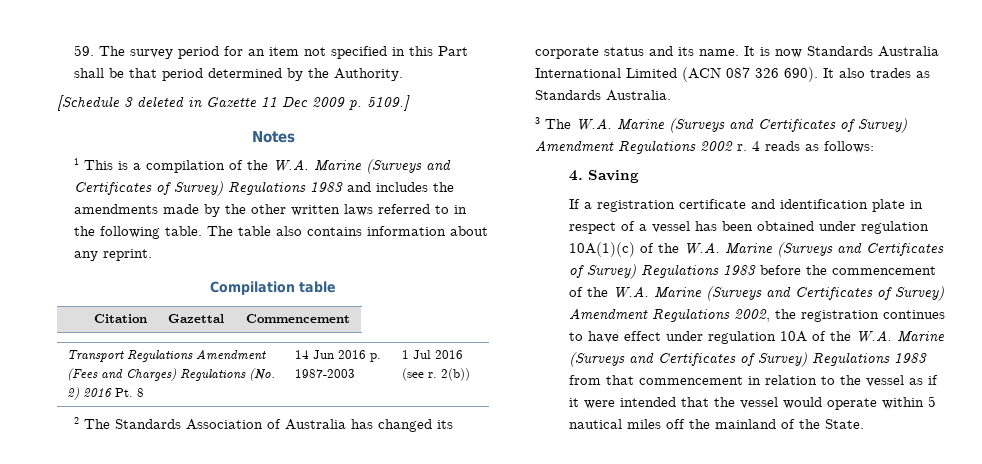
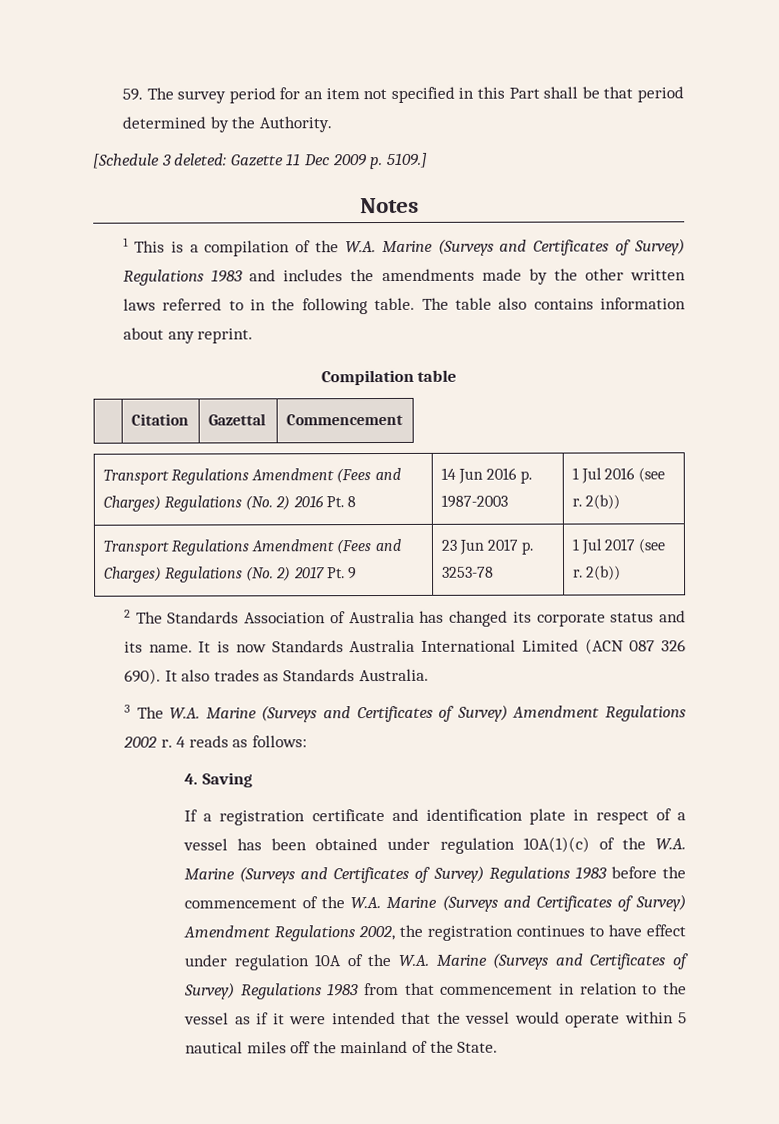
[137,96,202,108] deleted in -> [174,153,228,166] deleted:
(471, 374) none -> [102,538,401,556] [103,566,357,583] [440,538,534,555] [441,566,494,578] [571,538,666,555] [572,565,621,581] // Transport Regulations Amendment (Fees and Charges) Regulations (No. 2) 2017 Pt. 9 | 23 Jun 2017 p. 3253-78 | 1 Jul 2017 (see r. 2(b))

